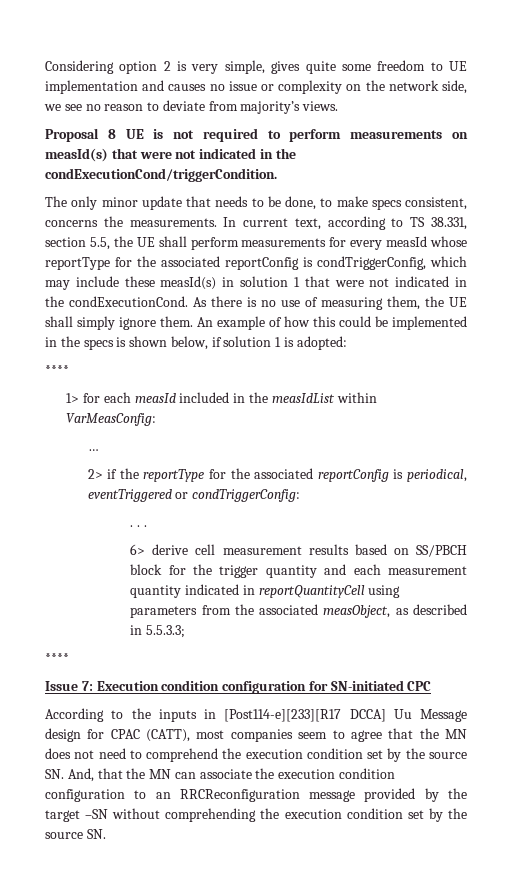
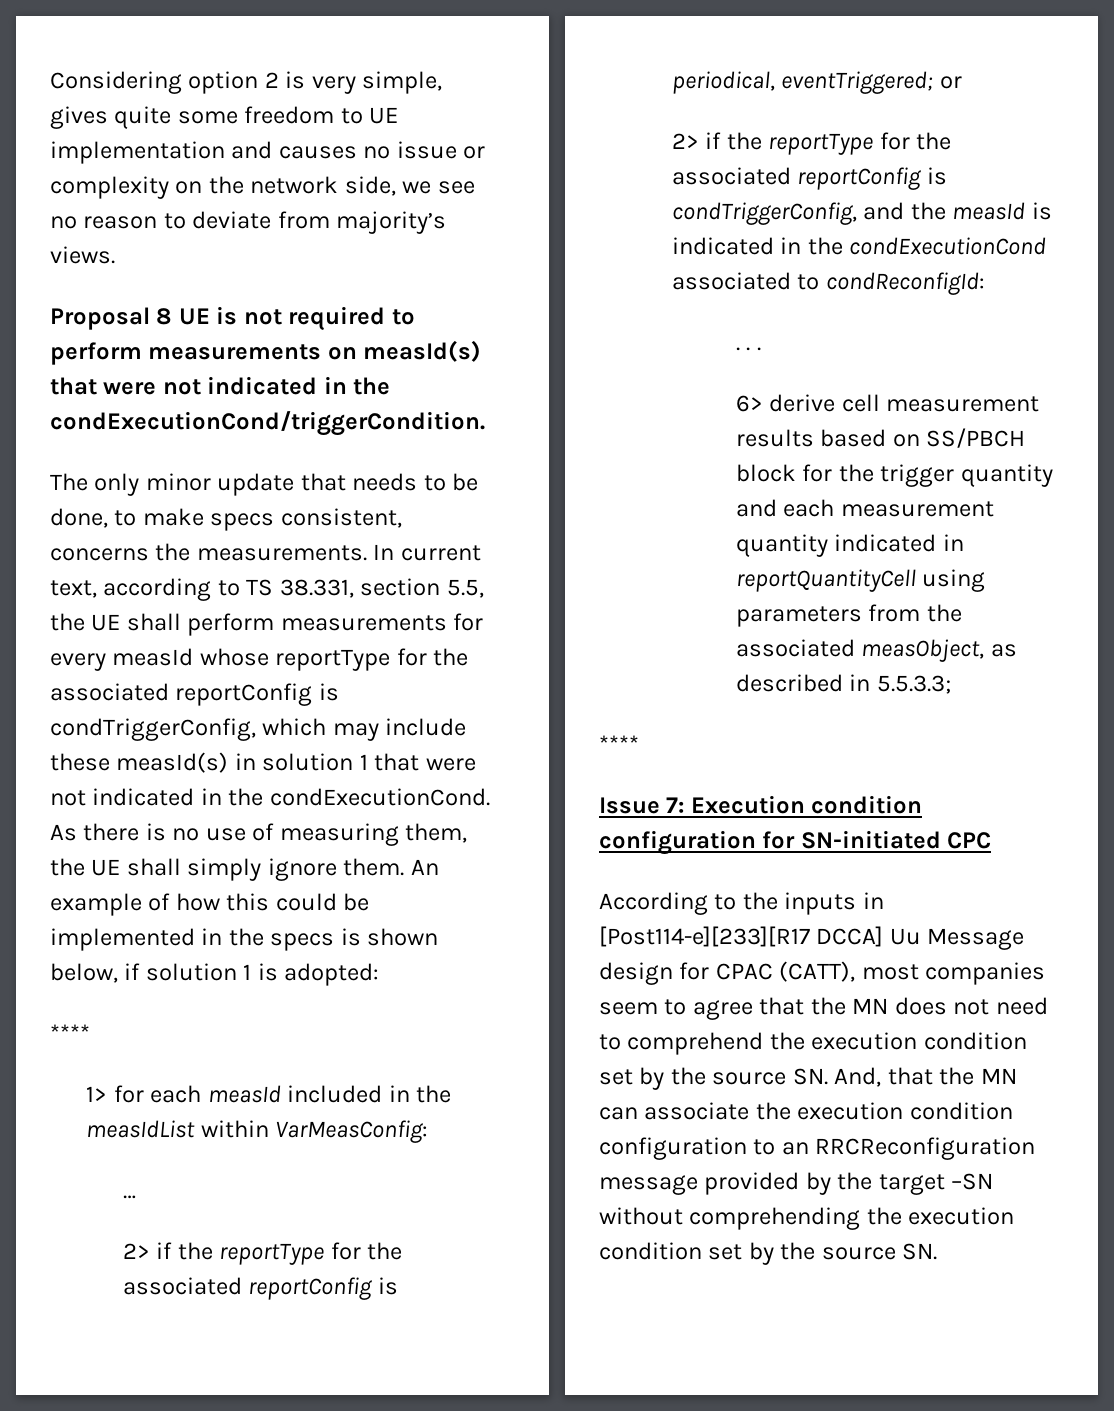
[87,489,301,502] eventTriggered or condTriggerConfig: -> [781,71,962,94] [671,132,952,155] [671,167,947,190] [671,202,1052,225] [671,237,1047,255] [671,272,985,295] eventTriggered; or // 2> if the reportType for the associated reportConfig is condTriggerConfig, and the measId is indicated in the condExecutionCond associated to condReconfigId:

